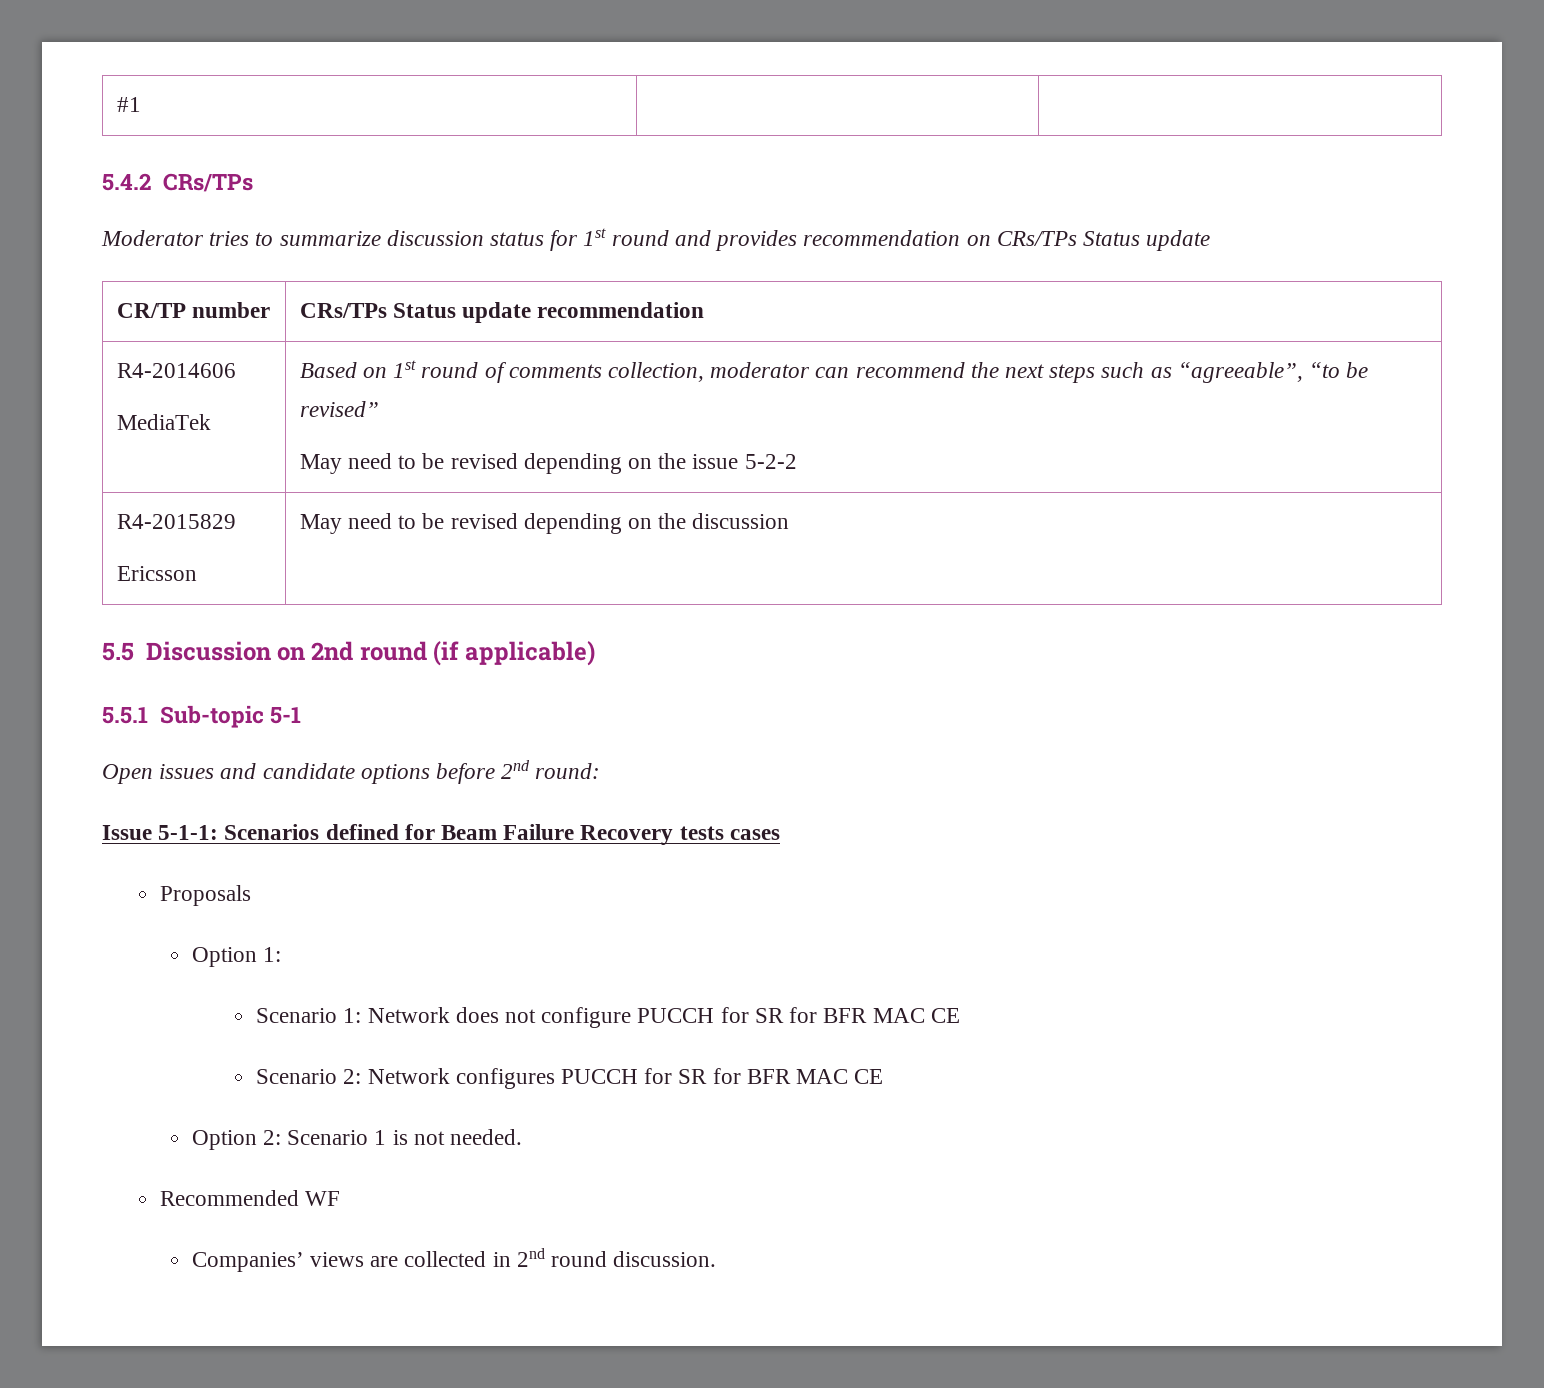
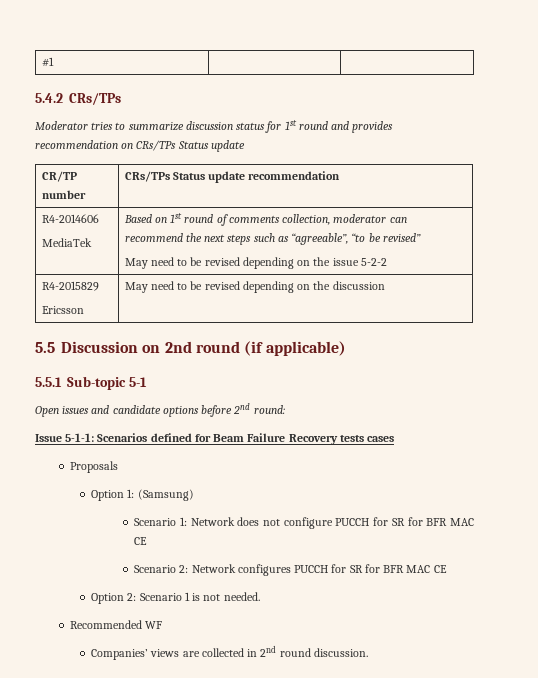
(281, 954) none -> [137,489,194,501] (Samsung)

